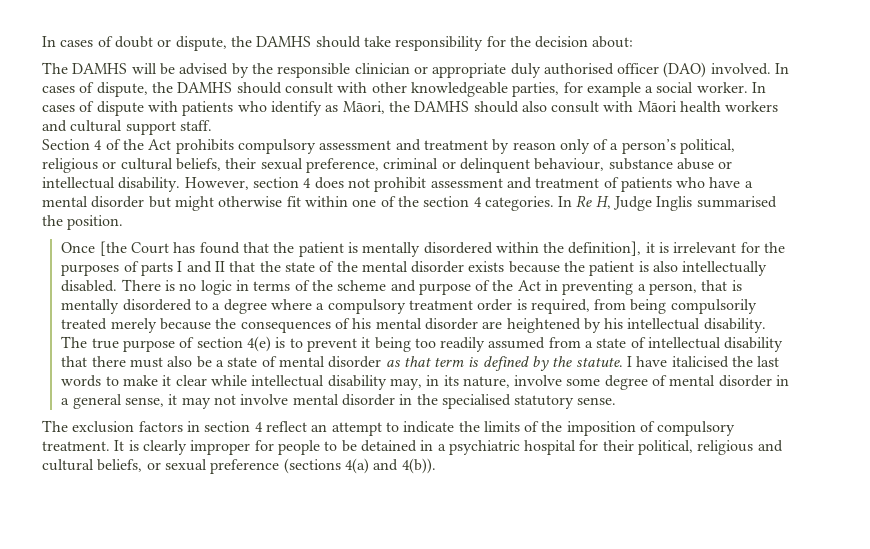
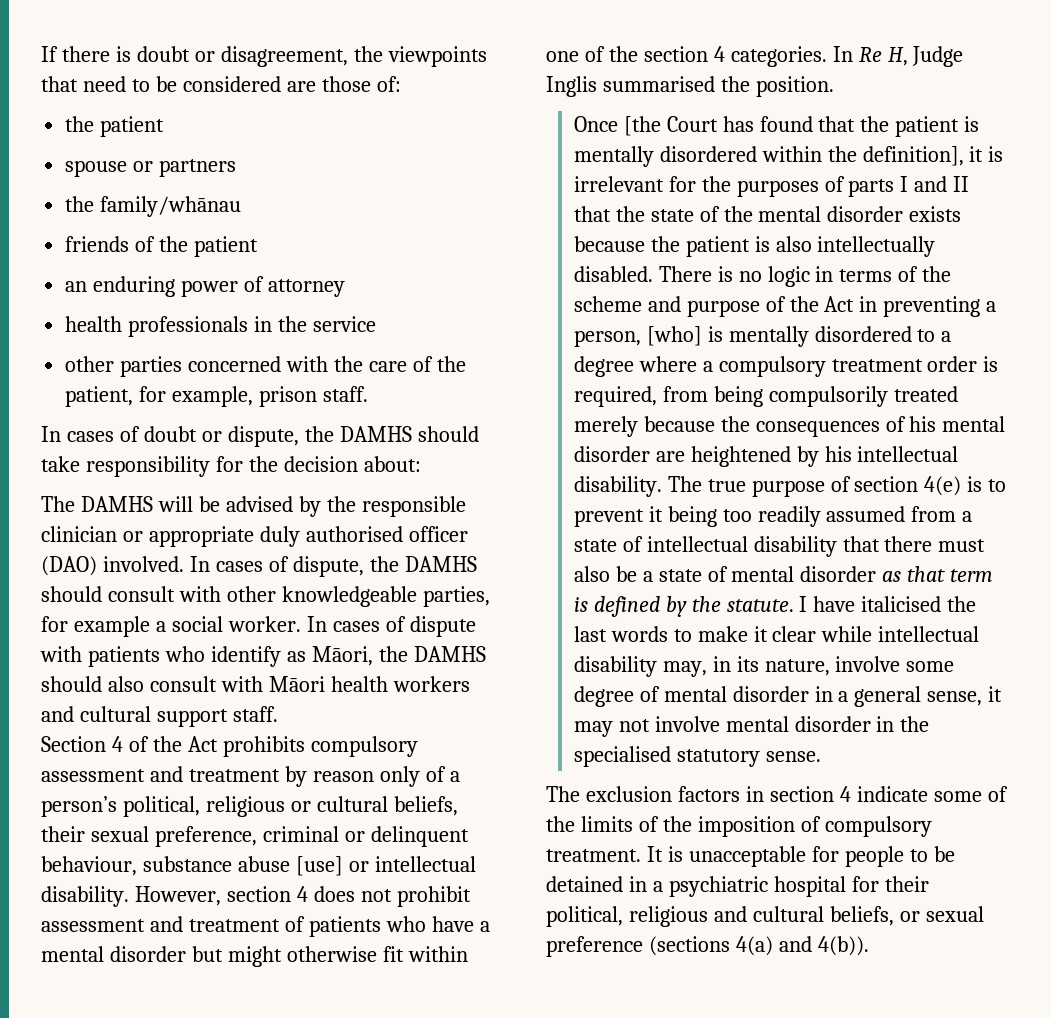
(42, 41) none -> [41,46,487,67] [41,76,401,92] [65,116,165,137] [65,159,237,177] [65,196,242,217] [65,236,259,257] [65,276,345,297] [65,316,376,337] [65,356,466,377] [65,386,368,407] If there is doubt or disagreement, the viewpoints that need to be considered are those of: // the patient // spouse or partners // the family/whānau // friends of the patient // an enduring power of attorney // health professionals in the service // other parties concerned with the care of the patient, for example, prison staff. //
(714, 164) none -> [295,856,343,876] [use]
[701,280,728,291] that -> [646,326,702,346] [who]
[265,421,455,436] reflect an attempt to indicate -> [856,786,1008,802] indicate some of
[142,440,251,455] clearly improper -> [688,846,806,867] unacceptable

